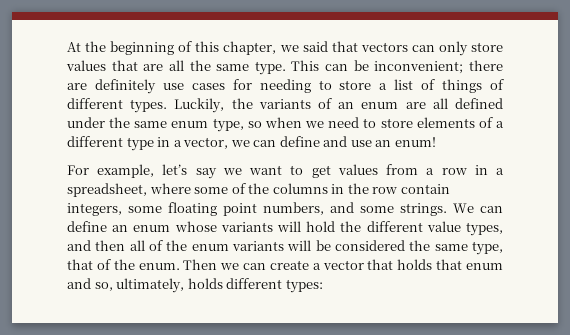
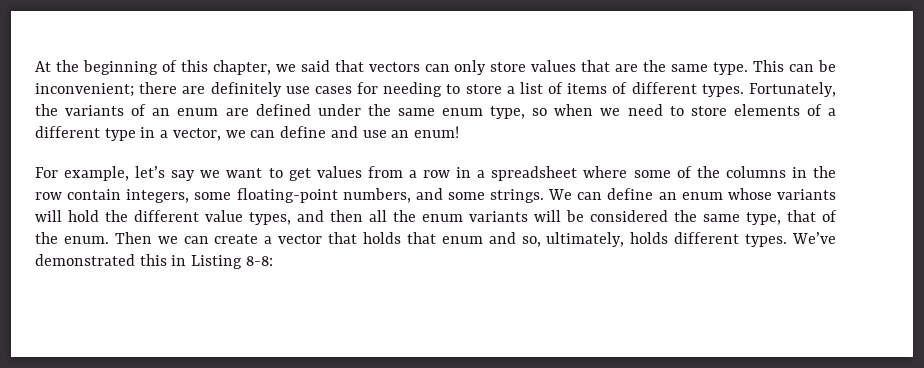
[168,60,184,71] all -> (639, 68) none
[442,79,483,93] things -> [567,83,608,94] items
[174,98,225,113] Luckily, -> [748,82,836,97] Fortunately,
[432,98,448,109] all -> (249, 112) none
[67,183,147,197] spreadsheet, -> [491,166,578,181] spreadsheet
[168,202,257,216] floating point -> [236,188,338,203] floating-point
[149,240,163,251] of -> (387, 216) none
[285,279,323,293] types: -> [745,232,837,247] [35,254,273,269] types. We’ve demonstrated this in Listing 8-8:

